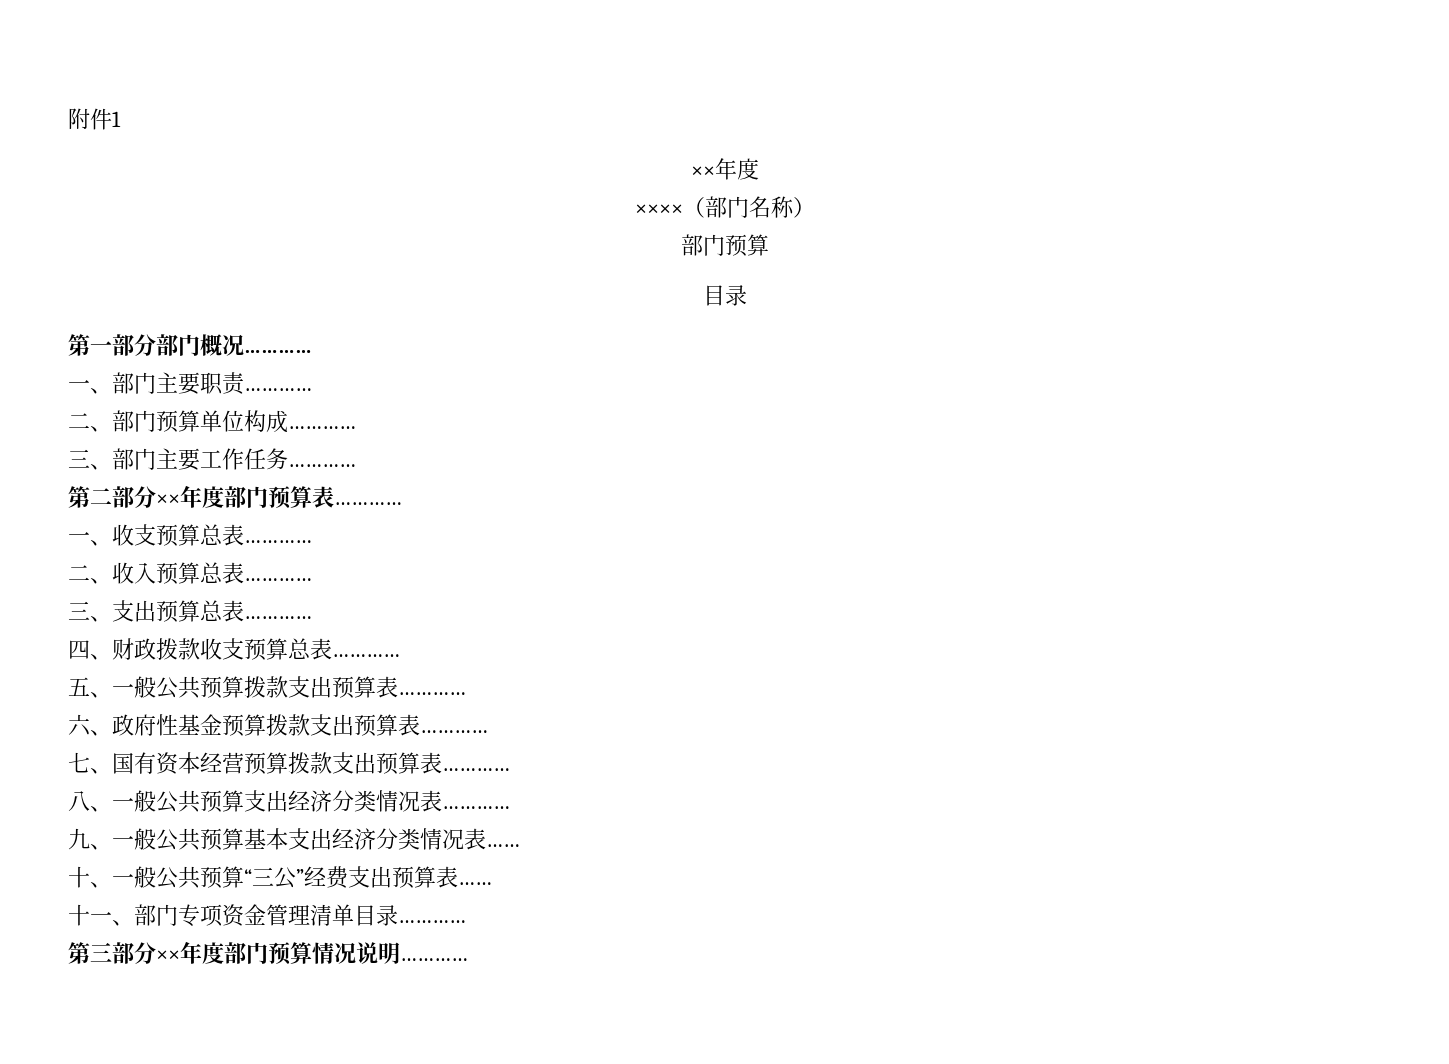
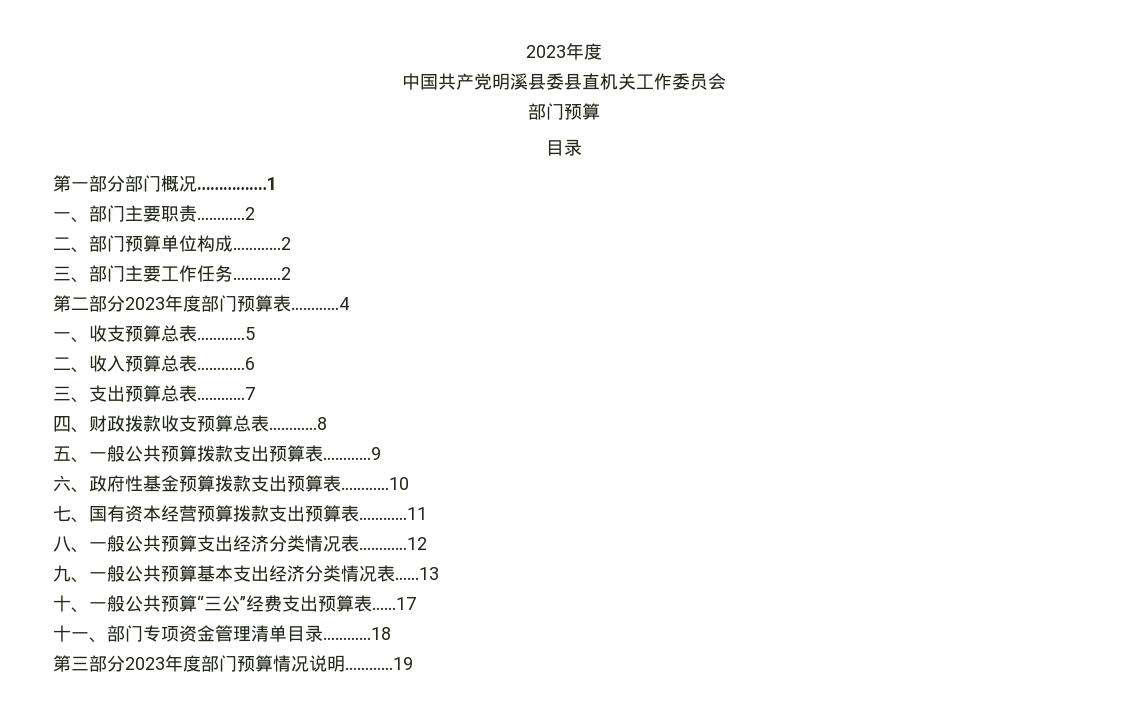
[68,108,121,130] [690,158,759,180] [634,196,815,218] 附件1 // ××年度 // ××××（部门名称） -> [525,43,602,60] [401,73,726,90] 2023年度 // 中国共产党明溪县委县直机关工作委员会
[244,350,312,353] ………… -> [197,177,277,190] …………‥‥1
[244,388,312,391] ………… -> [197,207,255,220] …………2
[288,426,356,429] ………… -> [233,237,291,250] …………2
[288,464,356,467] ………… -> [233,267,291,280] …………2
[156,494,180,505] ×× -> [125,297,165,310] 2023
[334,502,402,505] ………… -> [291,297,349,310] …………4
[244,540,312,543] ………… -> [197,327,255,340] …………5
[244,578,312,581] ………… -> [197,357,255,370] …………6
[244,616,312,619] ………… -> [197,387,255,400] …………7
[332,654,400,657] ………… -> [269,417,327,430] …………8
[398,692,466,695] ………… -> [323,447,381,460] …………9
[420,730,488,733] ………… -> [341,477,409,490] …………10
[442,768,510,771] ………… -> [359,507,427,520] …………11
[442,806,510,809] ………… -> [359,537,427,550] …………12
[486,844,520,847] …… -> [395,567,439,580] ……13
[458,882,492,885] …… -> [372,597,416,610] ……17
[398,920,466,923] ………… -> [323,627,391,640] …………18
[156,950,180,961] ×× -> [125,657,165,670] 2023
[400,958,468,961] ………… -> [345,657,413,670] …………19

